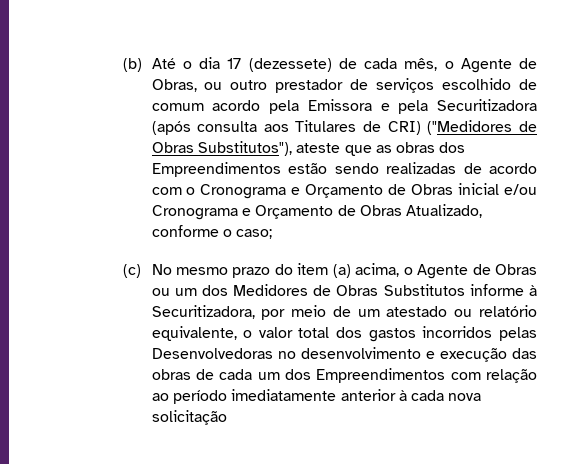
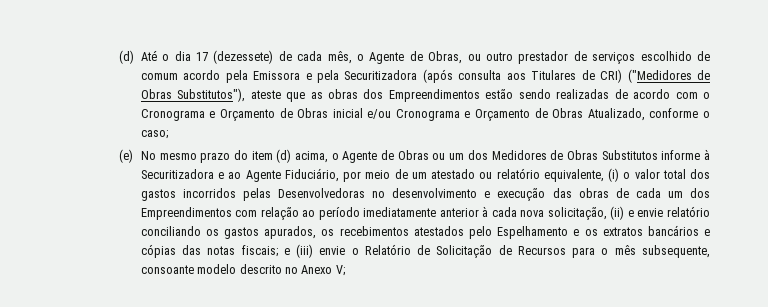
[123,58,143,72] (b) -> [118,50,134,64] (d)
[123,264,142,278] (c) -> [118,149,133,163] (e)
[332,264,351,278] (a) -> [276,149,292,163] (d)
[151,305,255,319] Securitizadora, -> [140,168,339,182] Securitizadora e ao Agente Fiduciário,
(237, 333) none -> [608,168,620,182] (i)
[151,410,227,425] solicitação -> [547,206,710,220] [140,225,710,239] [140,244,710,258] [140,264,345,276] solicitação, (ii) e envie relatório conciliando os gastos apurados, os recebimentos atestados pelo Espelhamento e os extratos bancários e cópias das notas fiscais; e (iii) envie o Relatório de Solicitação de Recursos para o mês subsequente, consoante modelo descrito no Anexo V;

